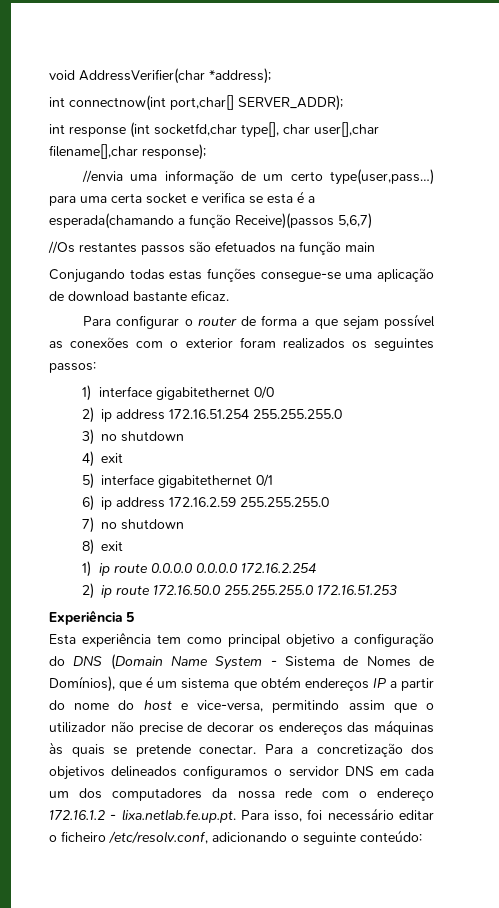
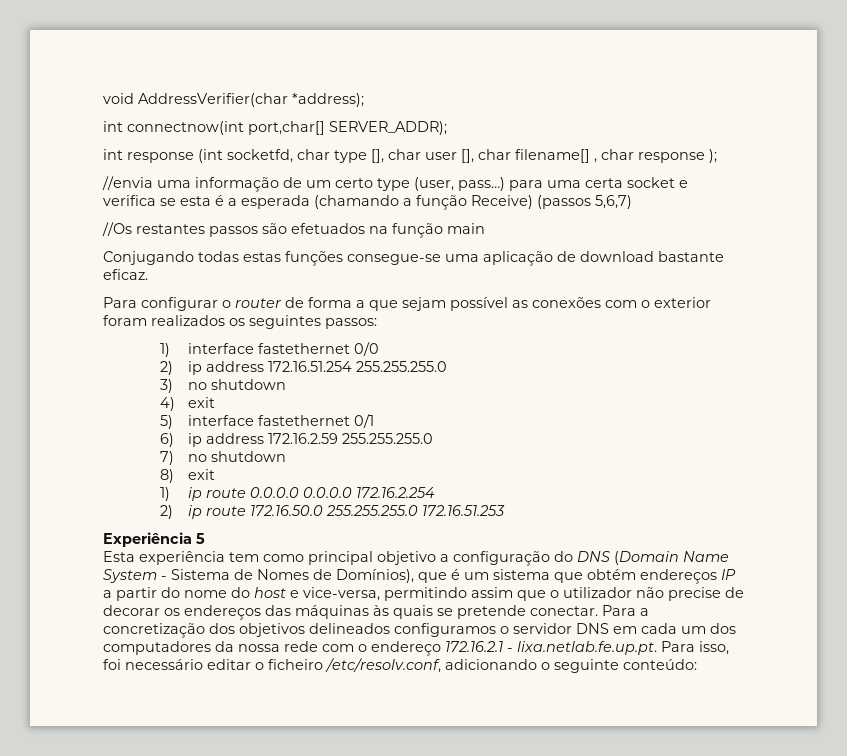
[154,122,379,138] [49,144,206,160] socketfd,char type[], char user[],char filename[],char response); -> [227,149,717,163] socketfd, char type [], char user [], char filename[] , char response );
[330,169,435,185] type(user,pass…) -> [377,177,505,191] type (user, pass…)
[49,213,334,229] esperada(chamando a função Receive)(passos -> [241,195,591,210] esperada (chamando a função Receive) (passos
[156,387,251,400] gigabitethernet -> [257,343,350,354] fastethernet
[158,475,253,488] gigabitethernet -> [257,415,350,426] fastethernet
[49,810,105,820] 172.16.1.2 -> [445,641,503,652] 172.16.2.1

